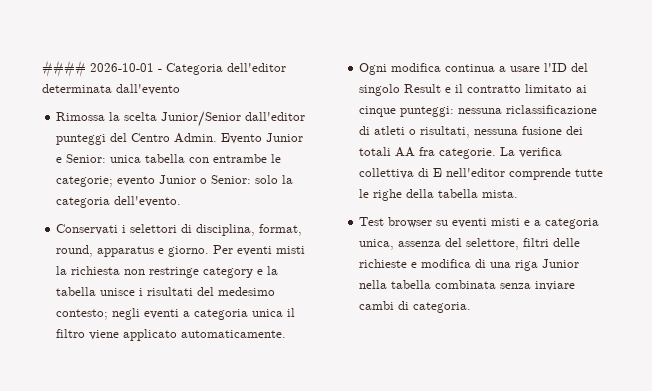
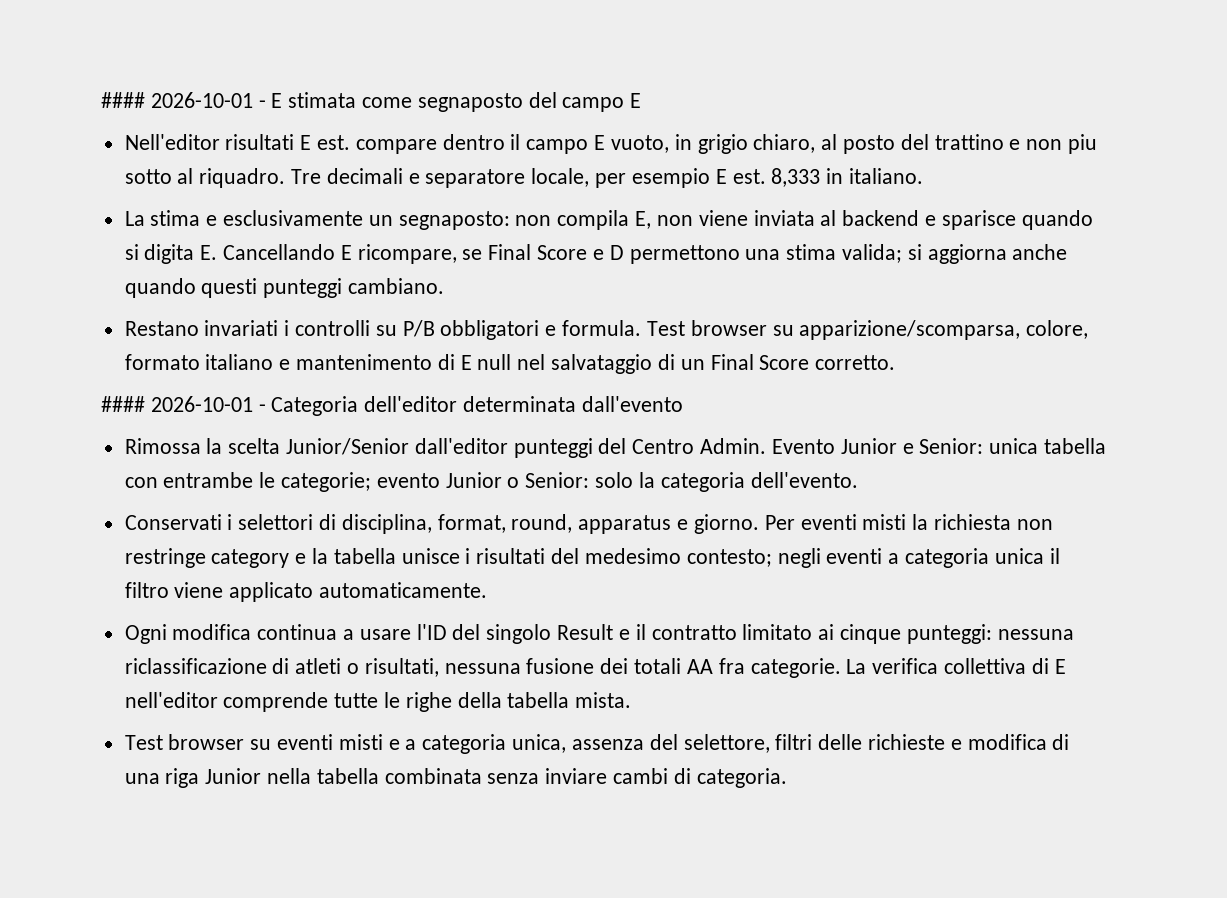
[42,60,162,77] #### 2026-10-01 - -> [101,92,642,112] [124,134,1097,154] [124,168,923,188] [124,210,1093,230] [124,244,1068,264] [124,278,445,298] [124,320,1089,340] [124,354,896,374] [101,396,266,412] #### 2026-10-01 - E stimata come segnaposto del campo E // Nell'editor risultati E est. compare dentro il campo E vuoto, in grigio chiaro, al posto del trattino e non piu sotto al riquadro. Tre decimali e separatore locale, per esempio E est. 8,333 in italiano. // La stima e esclusivamente un segnaposto: non compila E, non viene inviata al backend e sparisce quando si digita E. Cancellando E ricompare, se Final Score e D permettono una stima valida; si aggiorna anche quando questi punteggi cambiano. // Restano invariati i controlli su P/B obbligatori e formula. Test browser su apparizione/scomparsa, colore, formato italiano e mantenimento di E null nel salvataggio di un Final Score corretto. // #### 2026-10-01 -

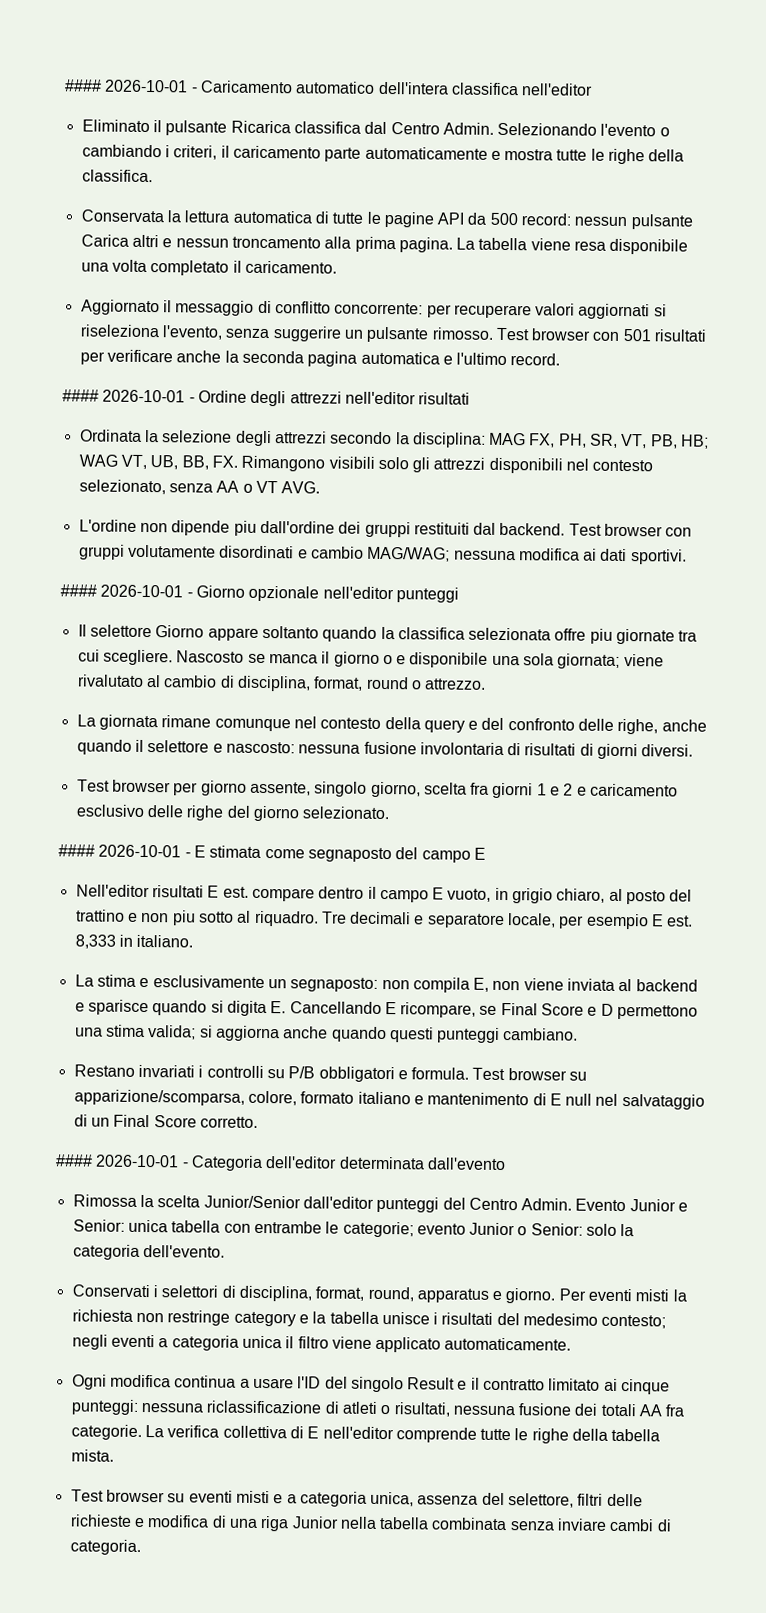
[101,92,266,108] #### 2026-10-01 - -> [64,79,594,96] [81,119,670,137] [81,144,685,165] [81,169,153,183] [80,209,693,230] [80,234,689,255] [80,259,337,276] [80,299,667,320] [79,324,708,343] [79,349,561,367] [62,389,471,407] [79,429,710,449] [78,454,654,474] [78,479,321,495] [78,519,693,538] [78,544,687,565] [60,584,459,603] [77,624,698,645] [77,649,664,669] [76,674,487,692] [76,714,707,735] [76,739,694,760] [76,779,679,799] [75,804,390,822] [58,844,191,858] #### 2026-10-01 - Caricamento automatico dell'intera classifica nell'editor // Eliminato il pulsante Ricarica classifica dal Centro Admin. Selezionando l'evento o cambiando i criteri, il caricamento parte automaticamente e mostra tutte le righe della classifica. // Conservata la lettura automatica di tutte le pagine API da 500 record: nessun pulsante Carica altri e nessun troncamento alla prima pagina. La tabella viene resa disponibile una volta completato il caricamento. // Aggiornato il messaggio di conflitto concorrente: per recuperare valori aggiornati si riseleziona l'evento, senza suggerire un pulsante rimosso. Test browser con 501 risultati per verificare anche la seconda pagina automatica e l'ultimo record. // #### 2026-10-01 - Ordine degli attrezzi nell'editor risultati // Ordinata la selezione degli attrezzi secondo la disciplina: MAG FX, PH, SR, VT, PB, HB; WAG VT, UB, BB, FX. Rimangono visibili solo gli attrezzi disponibili nel contesto selezionato, senza AA o VT AVG. // L'ordine non dipende piu dall'ordine dei gruppi restituiti dal backend. Test browser con gruppi volutamente disordinati e cambio MAG/WAG; nessuna modifica ai dati sportivi. // #### 2026-10-01 - Giorno opzionale nell'editor punteggi // Il selettore Giorno appare soltanto quando la classifica selezionata offre piu giornate tra cui scegliere. Nascosto se manca il giorno o e disponibile una sola giornata; viene rivalutato al cambio di disciplina, format, round o attrezzo. // La giornata rimane comunque nel contesto della query e del confronto delle righe, anche quando il selettore e nascosto: nessuna fusione involontaria di risultati di giorni diversi. // Test browser per giorno assente, singolo giorno, scelta fra giorni 1 e 2 e caricamento esclusivo delle righe del giorno selezionato. // #### 2026-10-01 -

